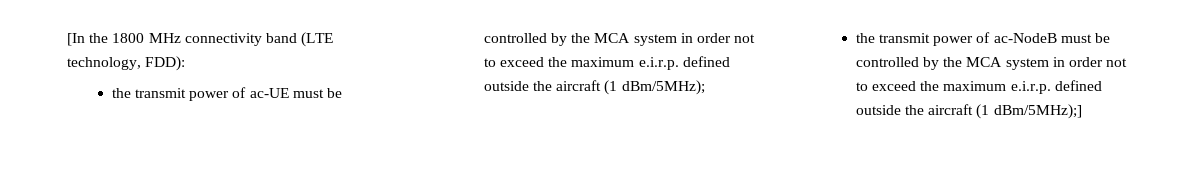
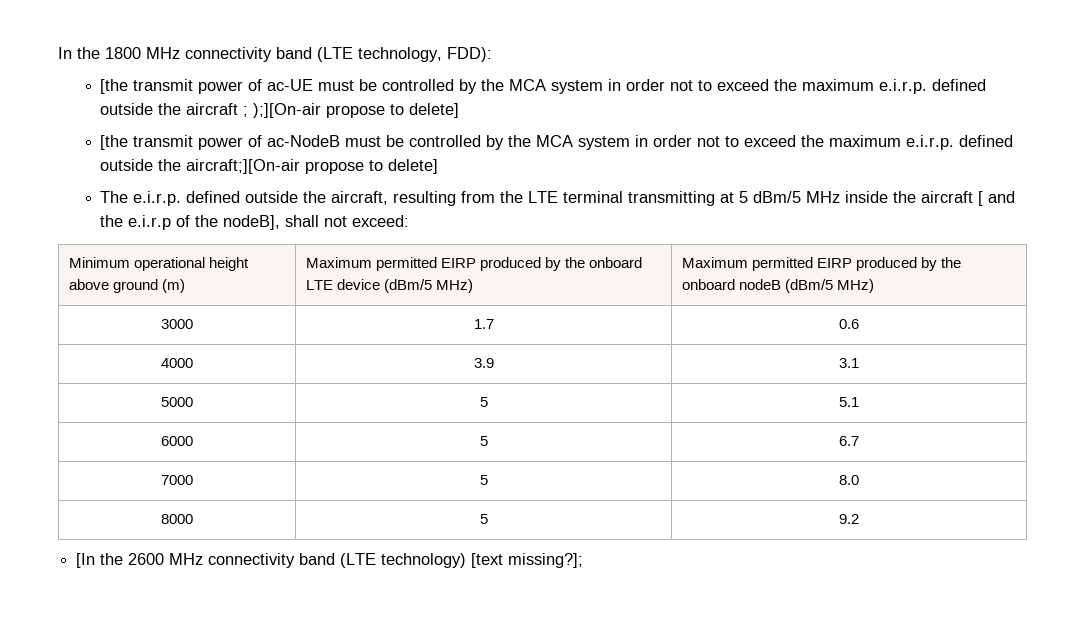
[67,33,85,46] [In -> [58,47,72,59] In
[111,88,131,98] the -> [100,79,129,94] [the
[604,80,705,95] [855,33,875,43] (1 dBm/5MHz); // the -> [243,103,460,118] [100,135,129,150] ; );][On-air propose to delete] // [the
[928,104,1082,119] aircraft (1 dBm/5MHz);] -> [186,159,439,174] [100,191,1016,206] [100,215,410,230] [68,257,249,271] [68,279,185,293] [305,257,643,271] [305,279,473,293] [681,257,961,271] [681,279,874,293] [161,319,193,329] [473,319,494,329] [839,319,859,329] [161,358,193,368] [473,358,494,368] [839,358,859,368] [161,397,193,407] [479,397,488,407] [839,397,859,407] [161,436,193,446] [479,436,488,446] [839,436,859,446] [161,475,193,485] [479,475,488,485] [839,475,859,485] [161,514,193,524] [479,514,488,524] [839,514,859,524] [76,553,584,568] aircraft;][On-air propose to delete] // The e.i.r.p. defined outside the aircraft, resulting from the LTE terminal transmitting at 5 dBm/5 MHz inside the aircraft [ and the e.i.r.p of the nodeB], shall not exceed: // Minimum operational height above ground (m) | Maximum permitted EIRP produced by the onboard LTE device (dBm/5 MHz) | Maximum permitted EIRP produced by the onboard nodeB (dBm/5 MHz) // 3000 | 1.7 | 0.6 // 4000 | 3.9 | 3.1 // 5000 | 5 | 5.1 // 6000 | 5 | 6.7 // 7000 | 5 | 8.0 // 8000 | 5 | 9.2 // [In the 2600 MHz connectivity band (LTE technology) [text missing?];

